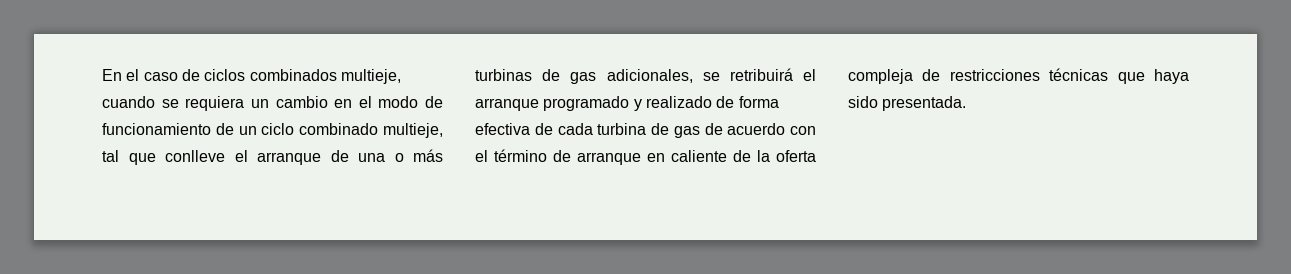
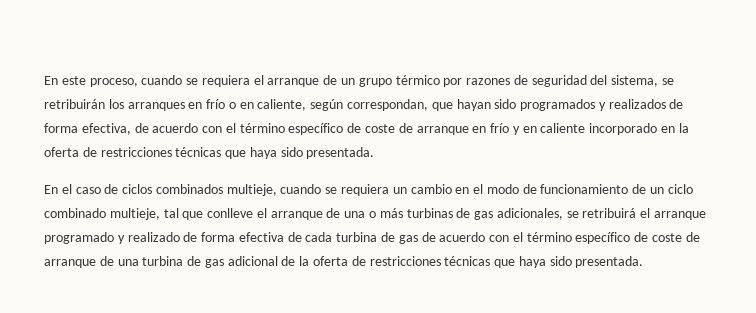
[102,69,122,81] En -> [44,75,675,87] [44,99,684,111] [44,123,689,135] [44,147,375,159] [44,185,58,194] En este proceso, cuando se requiera el arranque de un grupo térmico por razones de seguridad del sistema, se retribuirán los arranques en frío o en caliente, según correspondan, que hayan sido programados y realizados de forma efectiva, de acuerdo con el término específico de coste de arranque en frío y en caliente incorporado en la oferta de restricciones técnicas que haya sido presentada. // En
[553,150,727,165] de arranque en caliente -> [575,232,700,244] [44,256,278,268] específico de coste de arranque de una turbina de gas adicional
[848,69,913,84] compleja -> (349, 261) none

